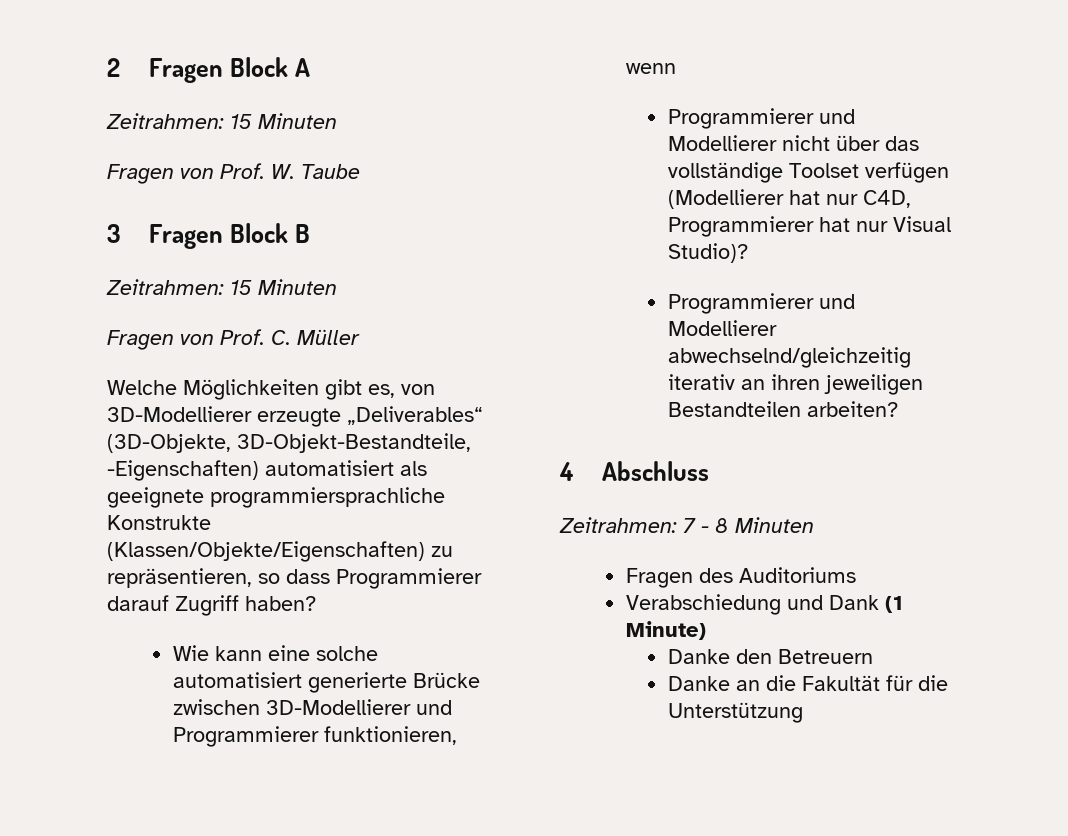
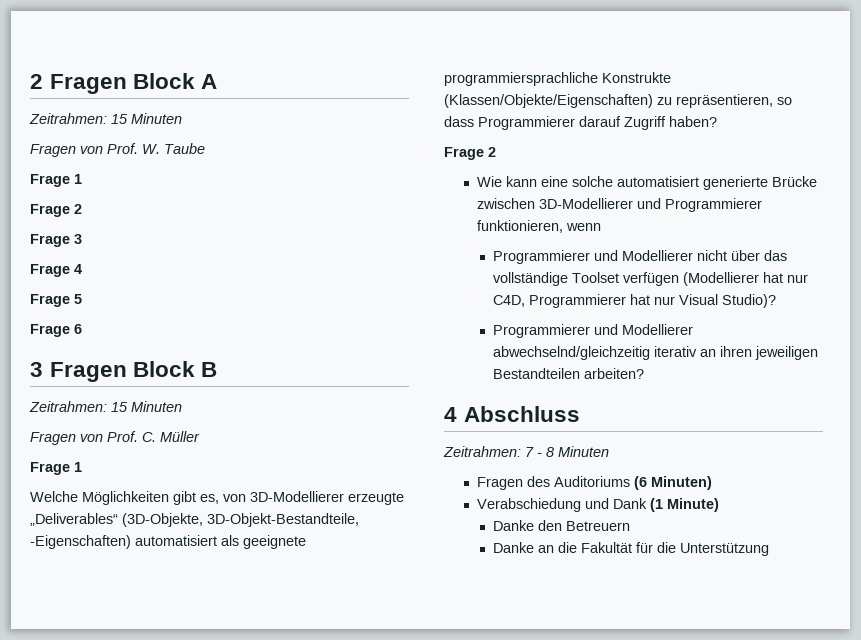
(360, 171) none -> [30,174,82,187] [30,204,82,217] [30,234,82,247] [30,264,82,277] [30,294,82,307] [30,324,82,337] // Frage 1 // Frage 2 // Frage 3 // Frage 4 // Frage 5 // Frage 6
(360, 337) none -> [30,462,82,475] // Frage 1
(316, 603) none -> [444,147,496,160] // Frage 2
(857, 575) none -> [633,476,712,490] (6 Minuten)

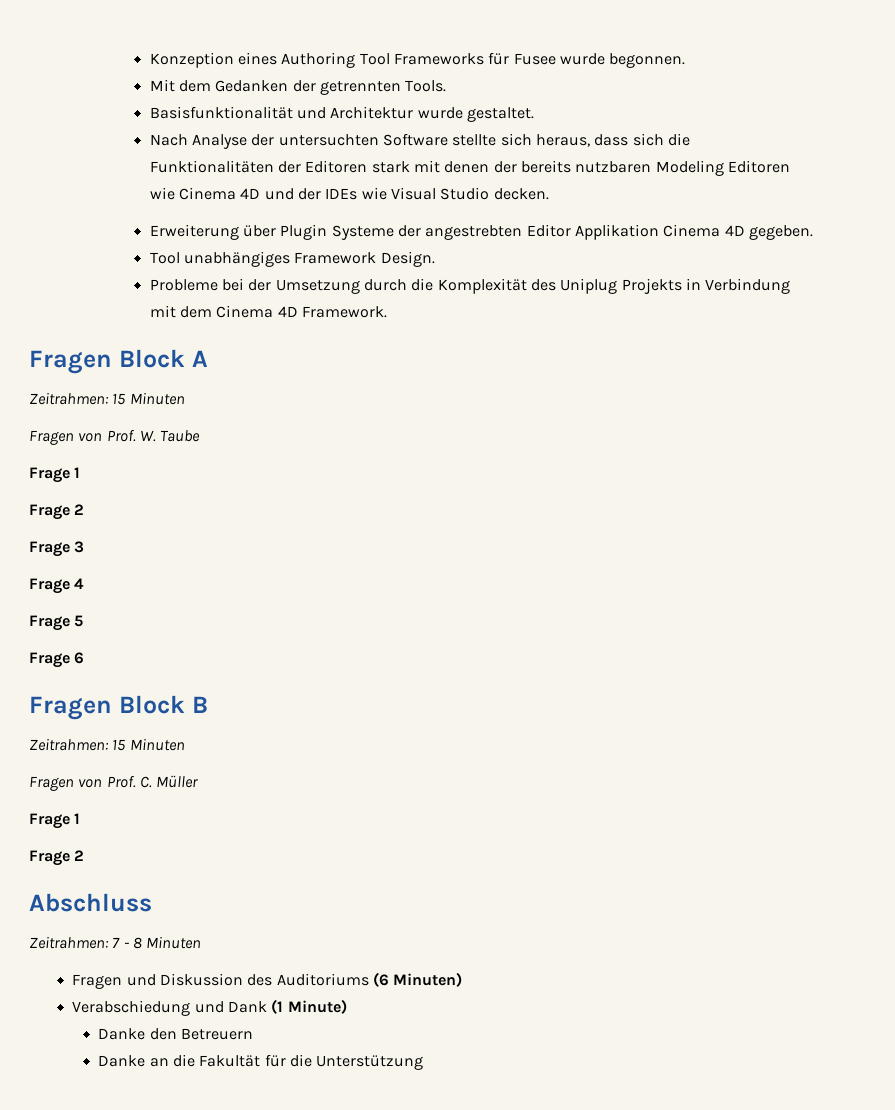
[30,74,43,89] 2 -> [149,52,686,68] [149,79,447,95] [149,106,535,122] [149,133,691,149] [149,160,791,176] [149,187,549,200] [149,224,814,240] [149,251,435,267] [149,278,791,294] [149,305,388,318] Konzeption eines Authoring Tool Frameworks für Fusee wurde begonnen. // Mit dem Gedanken der getrennten Tools. // Basisfunktionalität und Architektur wurde gestaltet. // Nach Analyse der untersuchten Software stellte sich heraus, dass sich die Funktionalitäten der Editoren stark mit denen der bereits nutzbaren Modeling Editoren wie Cinema 4D und der IDEs wie Visual Studio decken. // Erweiterung über Plugin Systeme der angestrebten Editor Applikation Cinema 4D gegeben. // Tool unabhängiges Framework Design. // Probleme bei der Umsetzung durch die Komplexität des Uniplug Projekts in Verbindung mit dem Cinema 4D Framework. //
[30,362,43,377] 3 -> (85, 658) none
[30,491,404,505] [30,513,359,527] [30,535,306,549] [444,72,671,86] [444,94,792,108] [444,116,717,130] [444,147,496,160] [476,176,817,190] [476,198,762,212] [476,220,601,233] [493,250,788,264] [493,272,809,286] [493,294,777,308] [493,324,694,338] [493,346,819,360] [493,368,645,379] [444,407,457,422] Welche Möglichkeiten gibt es, von 3D-Modellierer erzeugte „Deliverables“ (3D-Objekte, 3D-Objekt-Bestandteile, -Eigenschaften) automatisiert als geeignete programmiersprachliche Konstrukte (Klassen/Objekte/Eigenschaften) zu repräsentieren, so dass Programmierer darauf Zugriff haben? // Frage 2 // Wie kann eine solche automatisiert generierte Brücke zwischen 3D-Modellierer und Programmierer funktionieren, wenn // Programmierer und Modellierer nicht über das vollständige Toolset verfügen (Modellierer hat nur C4D, Programmierer hat nur Visual Studio)? // Programmierer und Modellierer abwechselnd/gleichzeitig iterativ an ihren jeweiligen Bestandteilen arbeiten? // 4 -> [29,850,85,866] Frage 2 //
(523, 483) none -> [126,973,244,986] und Diskussion

